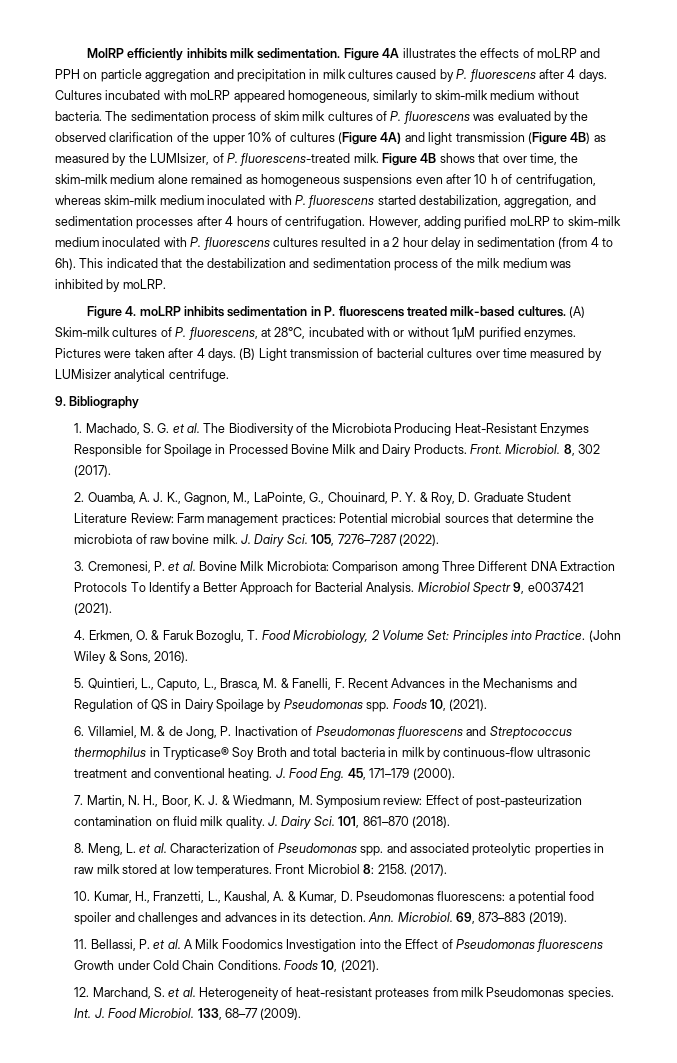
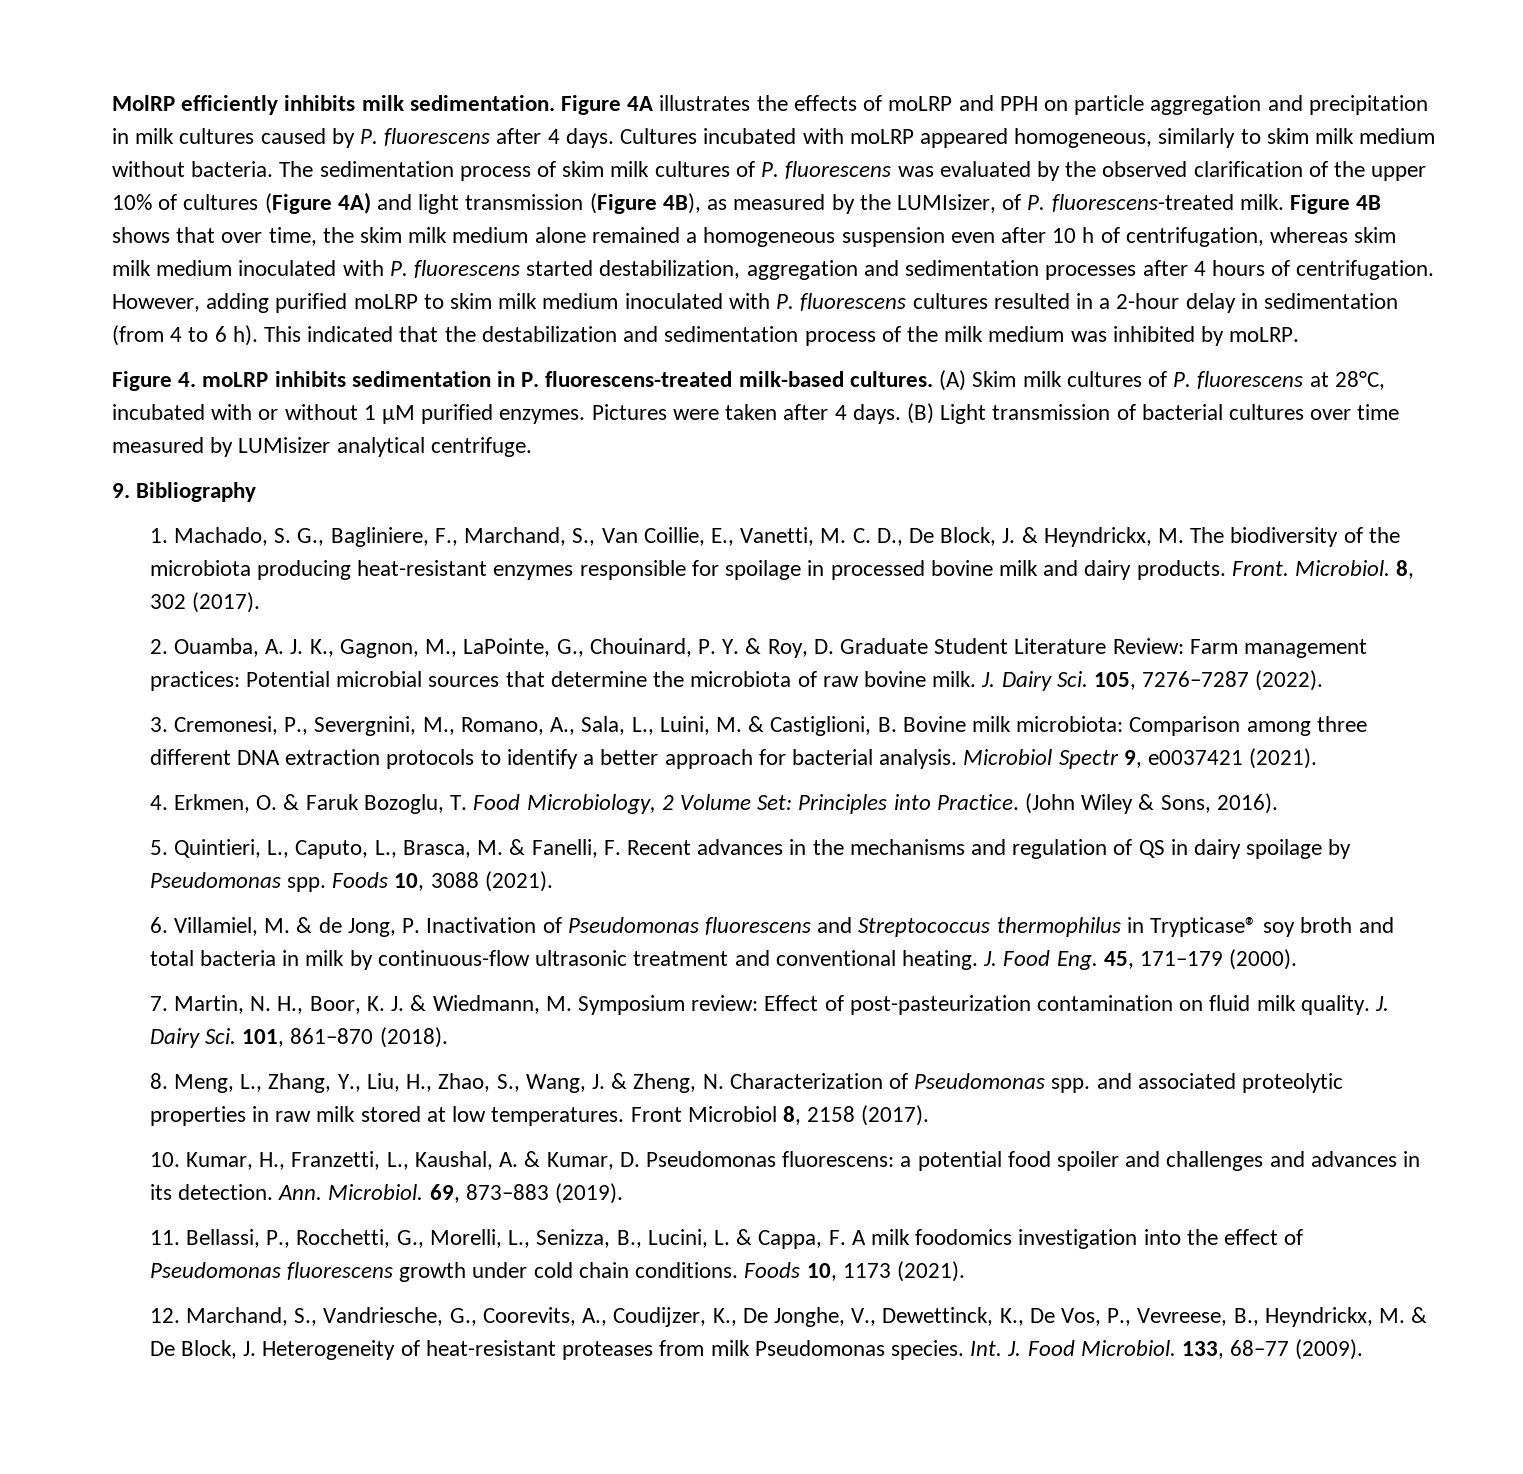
[435,90,488,100] skim-milk -> [1266,128,1354,144] skim milk
[570,132,591,144] 4B) -> [662,193,701,214] 4B),
[55,174,108,184] skim-milk -> [360,227,448,243] skim milk
[245,174,413,187] as homogeneous suspensions -> [686,227,945,247] a homogeneous suspension
[104,195,158,205] skim-milk -> [1354,227,1397,243] [112,260,151,276] skim milk
[504,195,573,208] aggregation, -> [746,260,858,280] aggregation
[567,216,621,226] skim-milk -> [450,293,538,309] skim milk
[392,237,428,247] 2 hour -> [1116,293,1180,309] 2-hour
[55,258,76,270] 6h). -> [214,325,258,346] 6 h).
[338,306,447,317] fluorescens treated -> [545,371,733,387] fluorescens-treated
[55,327,258,340] Skim-milk cultures of P. fluorescens, -> [972,371,1304,389] Skim milk cultures of P. fluorescens
[452,327,476,340] 1μM -> [363,405,416,424] 1 μM
[157,423,590,436] [74,444,467,457] G. et al. The Biodiversity of the Microbiota Producing Heat-Resistant Enzymes Responsible for Spoilage in Processed Bovine Milk and Dairy Products. -> [297,527,1400,547] [149,560,1226,580] G., Bagliniere, F., Marchand, S., Van Coillie, E., Vanetti, M. C. D., De Block, J. & Heyndrickx, M. The biodiversity of the microbiota producing heat-resistant enzymes responsible for spoilage in processed bovine milk and dairy products.
[153,561,616,574] [74,582,415,595] P. et al. Bovine Milk Microbiota: Comparison among Three Different DNA Extraction Protocols To Identify a Better Approach for Bacterial Analysis. -> [284,716,1367,736] [149,749,958,769] P., Severgnini, M., Romano, A., Sala, L., Luini, M. & Castiglioni, B. Bovine milk microbiota: Comparison among three different DNA extraction protocols to identify a better approach for bacterial analysis.
[391,678,446,688] Advances -> [697,839,784,855] advances
[483,678,577,688] [74,699,134,712] Mechanisms and Regulation -> [849,839,1108,859] mechanisms and regulation
[184,699,265,712] Dairy Spoilage -> [1194,839,1323,859] dairy spoilage
(446, 705) none -> [430,872,479,888] 3088
[232,747,287,760] Soy Broth -> [1263,917,1353,937] soy broth
[125,843,167,853] L. et al. -> [240,1073,724,1093] L., Zhang, Y., Liu, H., Zhao, S., Wang, J. & Zheng, N.
[363,864,407,874] 8: 2158. -> [782,1106,856,1125] 8, 2158
[138,939,357,952] P. et al. A Milk Foodomics Investigation -> [266,1229,1138,1249] P., Rocchetti, G., Morelli, L., Senizza, B., Lucini, L. & Cappa, F. A milk foodomics investigation
[405,939,604,952] [74,960,338,972] Effect of Pseudomonas fluorescens Growth under Cold Chain Conditions. Foods 10, -> [1224,1229,1304,1245] [149,1262,891,1282] effect of Pseudomonas fluorescens growth under cold chain conditions. Foods 10, 1173
[153,987,196,997] S. et al. -> [294,1307,1428,1327] [149,1340,257,1359] S., Vandriesche, G., Coorevits, A., Coudijzer, K., De Jonghe, V., Dewettinck, K., De Vos, P., Vevreese, B., Heyndrickx, M. & De Block, J.

